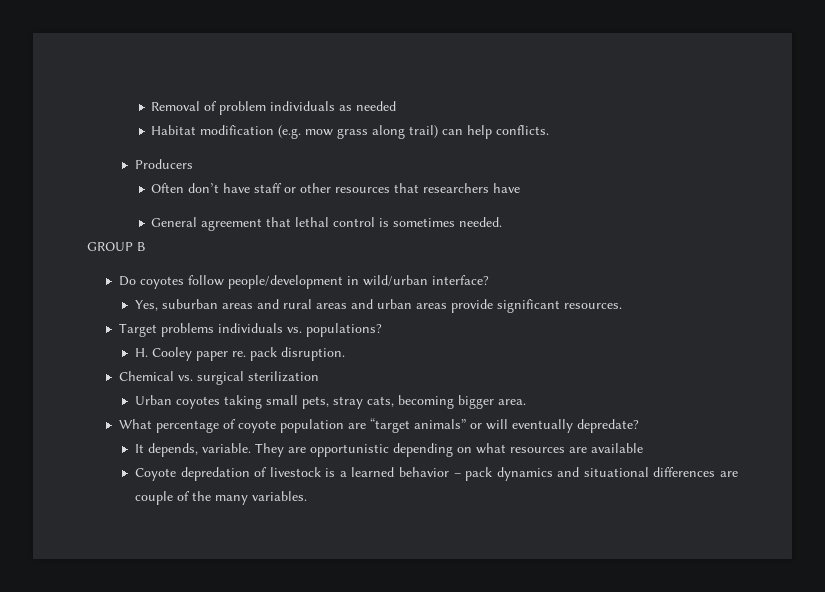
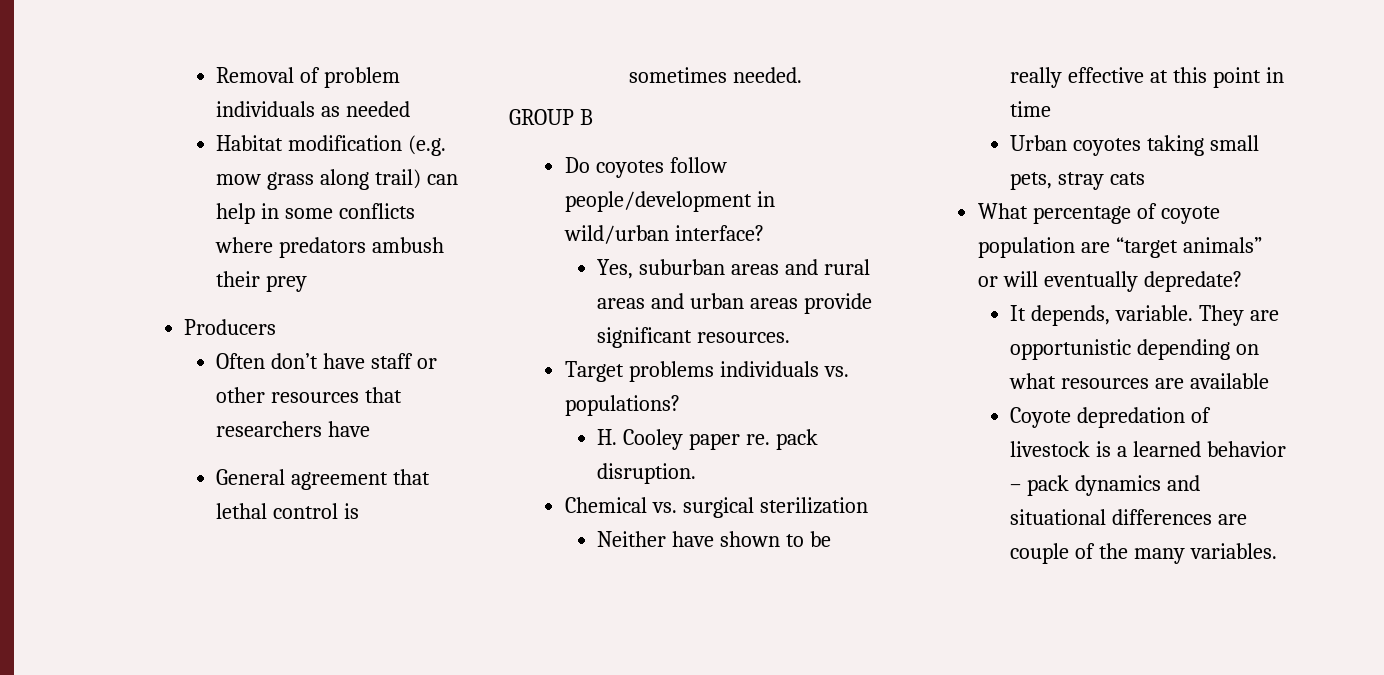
[496,125,550,135] conflicts. -> [261,203,416,219] [215,237,445,258] [216,271,308,292] in some conflicts where predators ambush their prey
(319, 376) none -> [597,531,832,547] [1010,67,1285,88] [1010,101,1052,117] // Neither have shown to be really effective at this point in time
[367,395,527,409] cats, becoming bigger area. -> [1110,172,1146,185] cats

